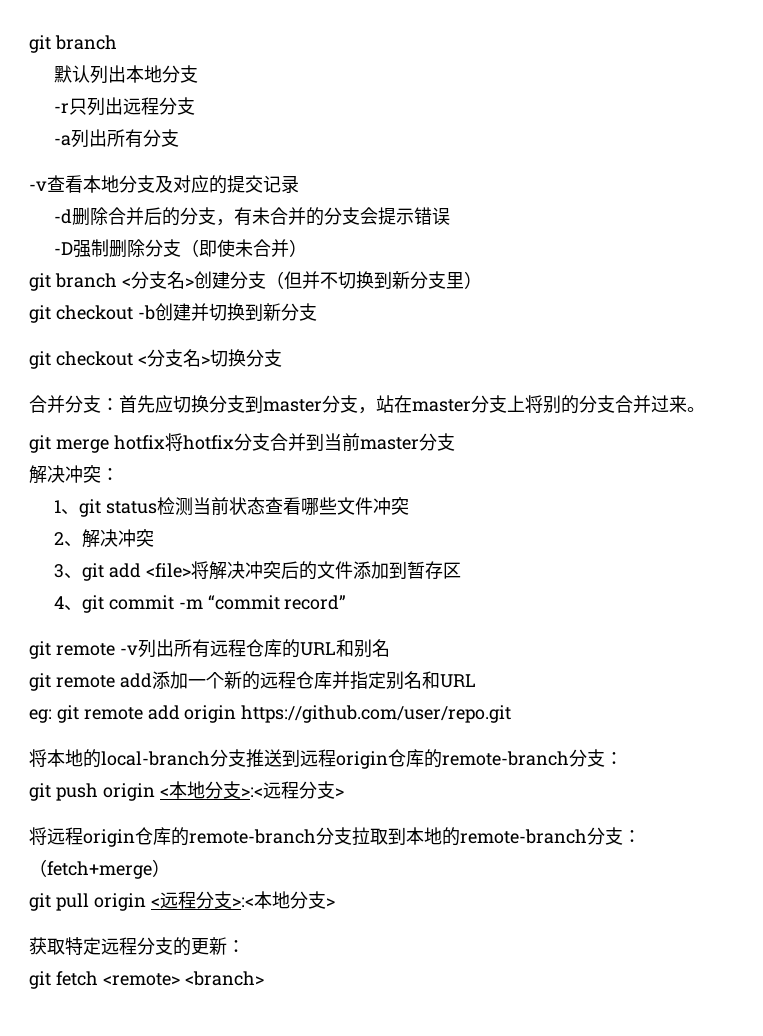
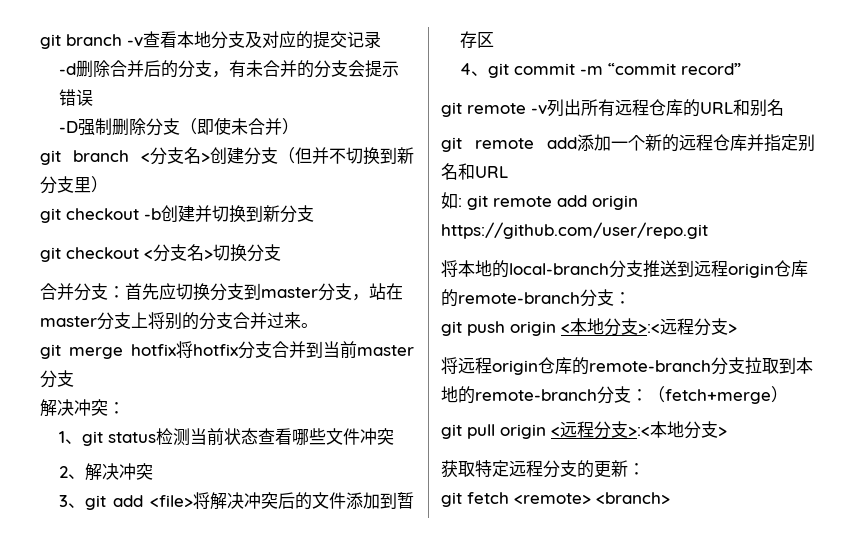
[29,35,117,53] [54,65,199,84] [54,97,196,116] [54,129,180,148] git branch // 默认列出本地分支 // -r只列出远程分支 // -a列出所有分支 // -> [40,34,122,49] git branch
[29,709,52,723] eg: -> [441,192,462,209] 如:

